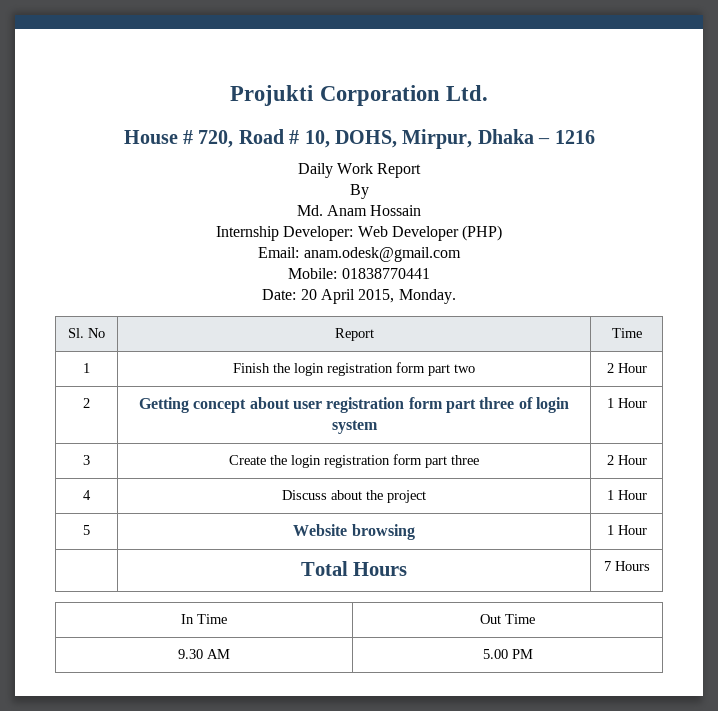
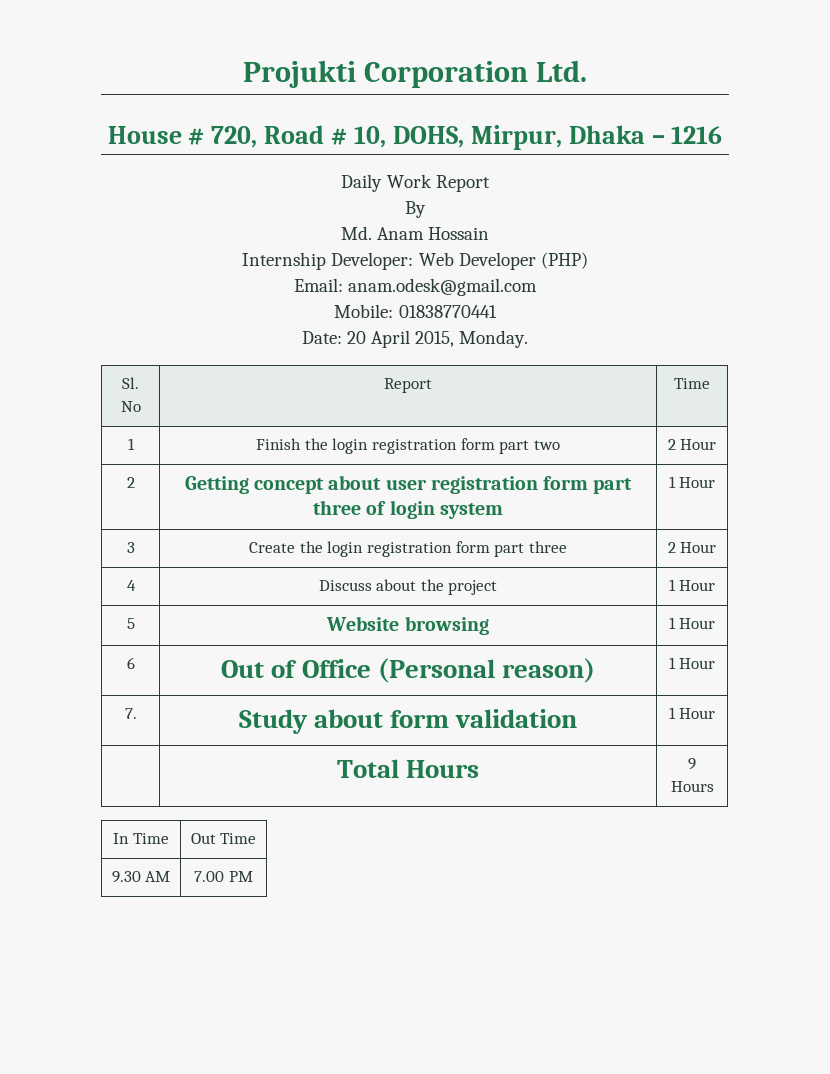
(647, 530) none -> [126,657,135,669] [221,658,595,683] [668,657,716,669] [124,708,137,719] [238,709,578,734] [668,707,716,719] // 6 | Out of Office (Personal reason) | 1 Hour // 7. | Study about form validation | 1 Hour
[603,561,611,571] 7 -> [688,758,696,770] 9
[482,649,508,659] 5.00 -> [194,871,225,882] 7.00

